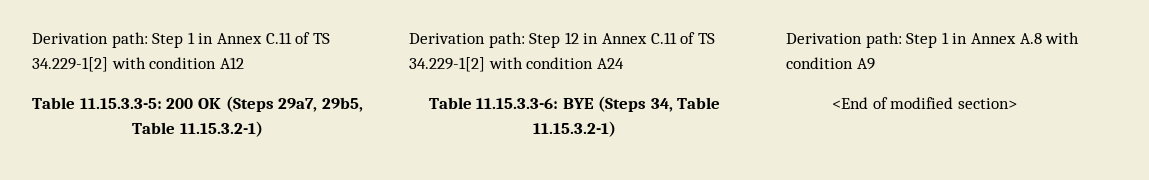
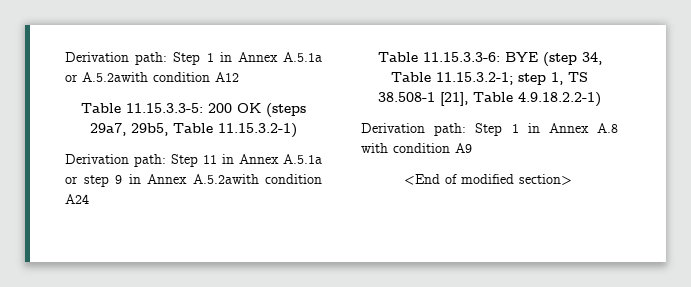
[32,32,330,48] [32,57,146,72] Derivation path: Step 1 in Annex C.11 of TS 34.229-1[2] with -> [65,52,322,65] [65,72,148,82] Derivation path: Step 1 in Annex A.5.1a or A.5.2awith
[225,96,274,112] (Steps -> [266,103,306,117] (steps
[564,32,715,44] [409,57,523,72] 12 in Annex C.11 of TS 34.229-1[2] with -> [203,154,322,164] [65,174,259,187] 11 in Annex A.5.1a or step 9 in Annex A.5.2awith
[598,96,647,112] (Steps -> [542,52,577,66] (step
[533,121,616,137] 11.15.3.2-1) -> [436,72,588,85] [378,92,601,107] 11.15.3.2-1; step 1, TS 38.508-1 [21], Table 4.9.18.2.2-1)

